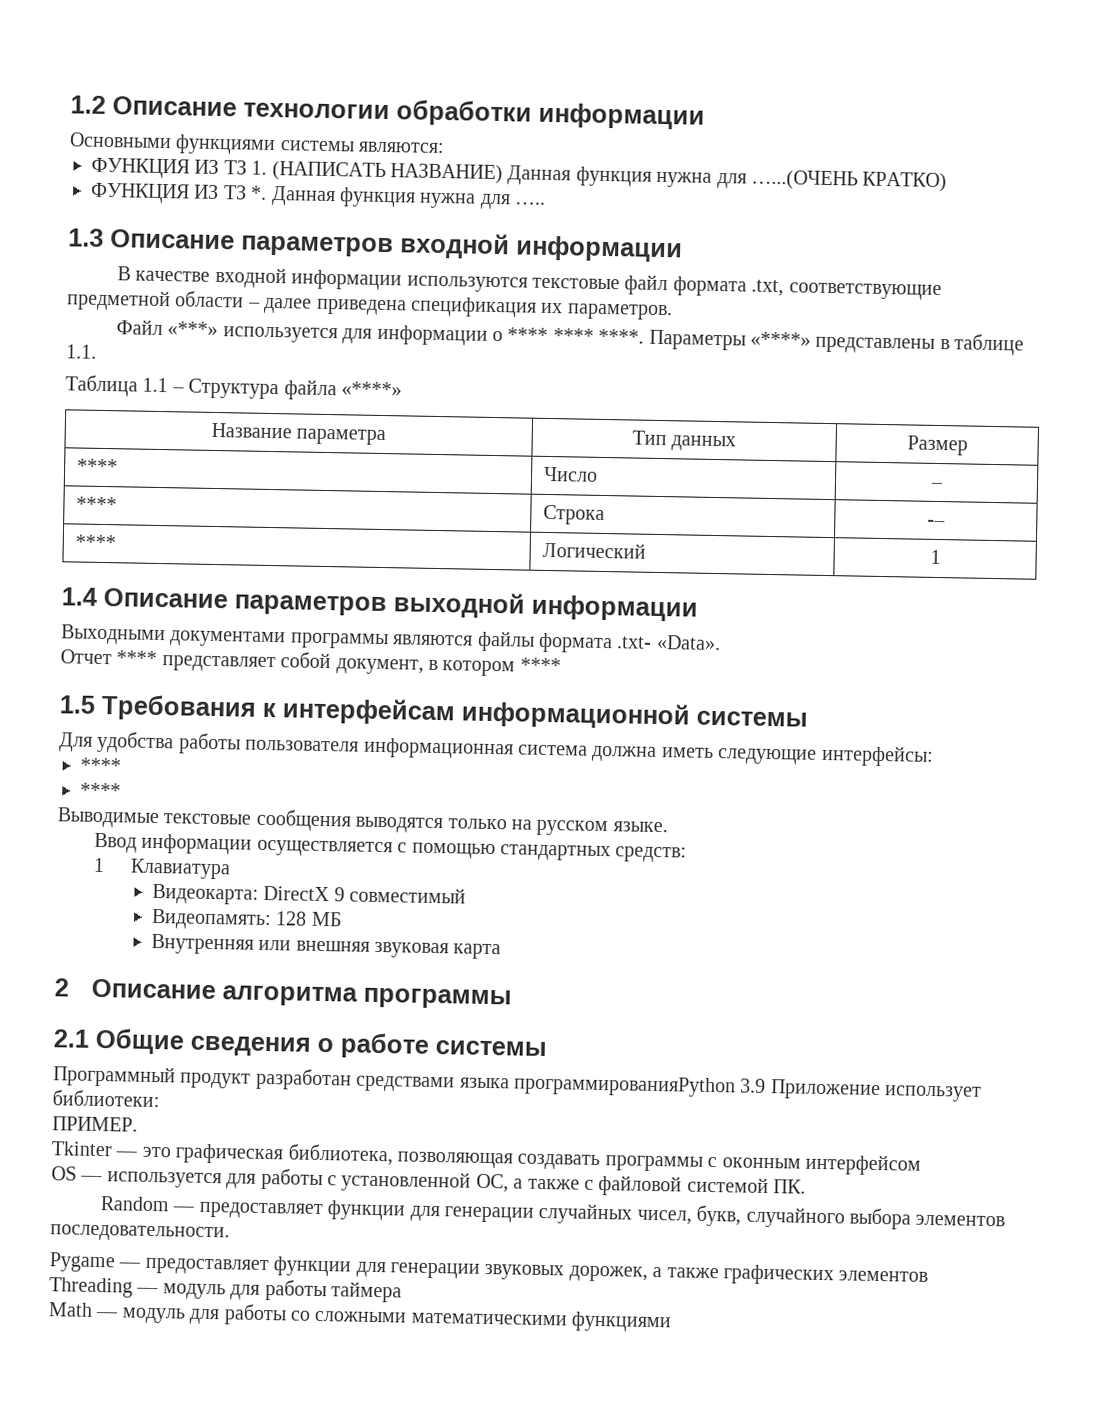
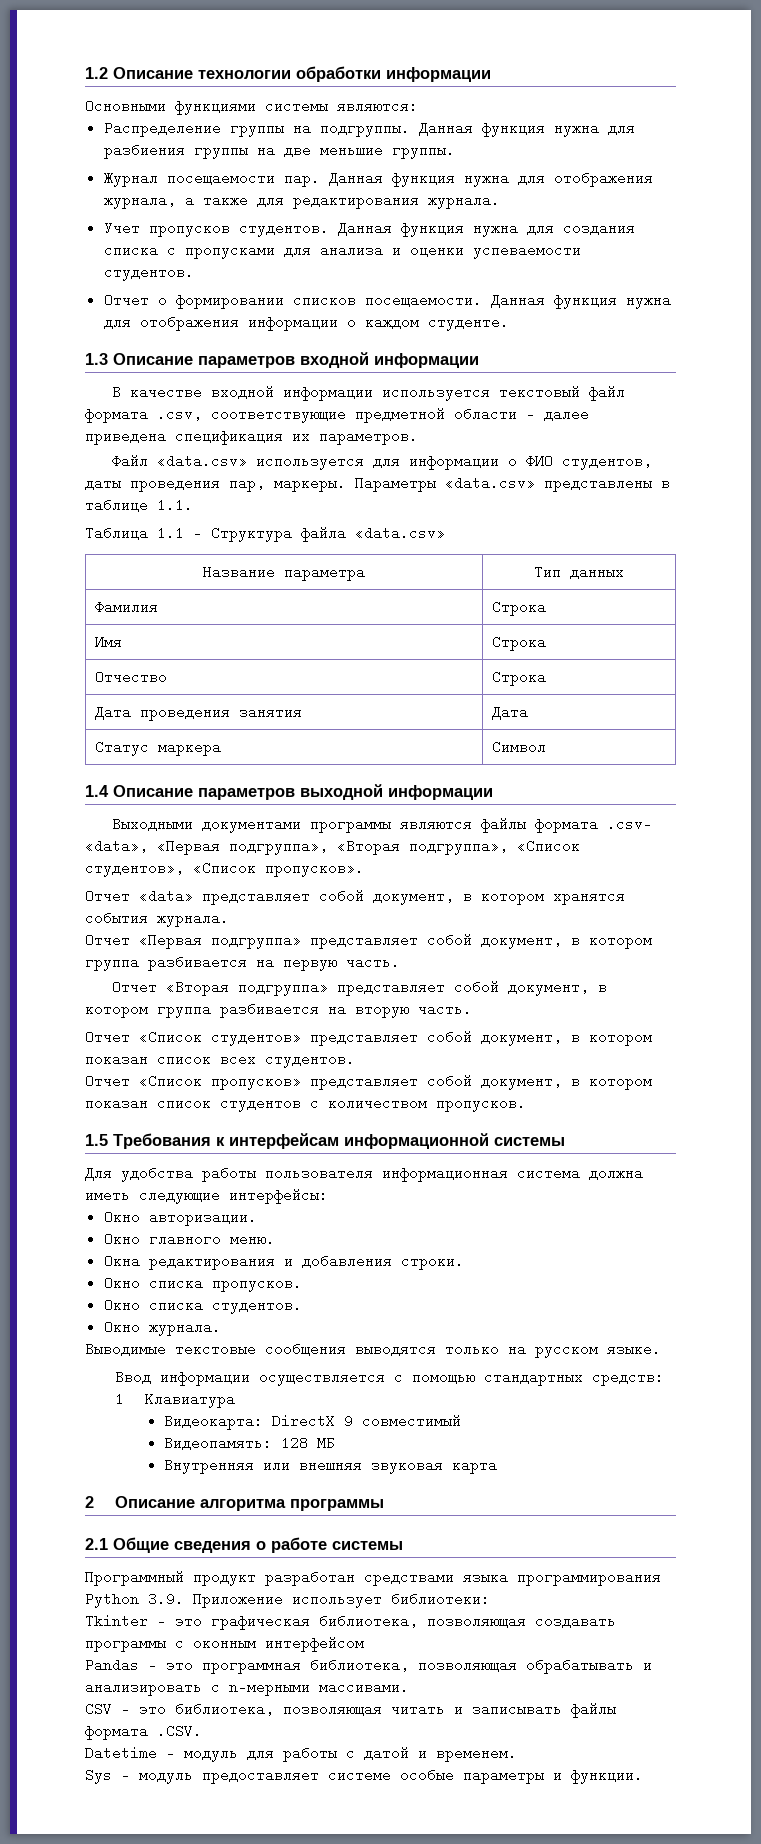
[91,157,948,193] [90,182,546,210] ФУНКЦИЯ ИЗ ТЗ 1. (НАПИСАТЬ НАЗВАНИЕ) Данная функция нужна для …...(ОЧЕНЬ КРАТКО) // ФУНКЦИЯ ИЗ ТЗ *. Данная функция нужна для ….. -> [103,119,635,137] [103,141,455,159] [103,169,653,187] [103,191,500,209] [103,219,635,237] [103,241,581,259] [103,263,194,281] [103,291,671,309] [103,313,509,331] Распределение группы на подгруппы. Данная функция нужна для разбиения группы на две меньшие группы. // Журнал посещаемости пар. Данная функция нужна для отображения журнала, а также для редактирования журнала. // Учет пропусков студентов. Данная функция нужна для создания списка с пропусками для анализа и оценки успеваемости студентов. // Отчет о формировании списков посещаемости. Данная функция нужна для отображения информации о каждом студенте.
[406,275,621,293] используются текстовые -> [381,383,580,401] используется текстовый
[751,279,785,297] .txt, -> [157,407,202,421] .csv,
[167,321,219,337] «***» -> [156,454,247,468] «data.csv»
[507,327,812,351] **** **** ****. Параметры «****» -> [525,452,652,470] [85,474,535,492] ФИО студентов, даты проведения пар, маркеры. Параметры «data.csv»
[341,381,402,397] «****» -> [355,526,445,540] «data.csv»
[906,435,968,456] [77,458,119,474] [543,466,599,482] [929,482,943,489] [76,496,118,512] [543,504,606,526] [927,519,946,527] [75,534,117,550] [542,541,647,559] [929,549,941,565] | Размер // **** | Число | – // **** | Строка | -– // **** | Логический | 1 -> [94,598,158,615] [491,598,546,616] [94,633,122,650] [491,633,546,651] [94,668,167,685] [491,668,546,686] [94,703,302,721] [491,703,528,720] [94,738,221,756] [491,738,546,755] // Фамилия | Строка // Имя | Строка // Отчество | Строка // Дата проведения занятия | Дата // Статус маркера | Символ
[616,634,721,651] [60,649,561,677] .txt- «Data». // Отчет **** представляет собой документ, в котором **** -> [606,817,652,831] [85,837,580,855] [85,859,364,877] [85,887,625,905] [85,909,229,927] [85,931,652,949] [85,953,400,971] [111,978,607,996] [85,1000,472,1018] [85,1028,652,1046] [85,1050,355,1068] [85,1072,652,1090] [85,1094,526,1112] .csv- «data», «Первая подгруппа», «Вторая подгруппа», «Список студентов», «Список пропусков». // Отчет «data» представляет собой документ, в котором хранятся события журнала. // Отчет «Первая подгруппа» представляет собой документ, в котором группа разбивается на первую часть. // Отчет «Вторая подгруппа» представляет собой документ, в котором группа разбивается на вторую часть. // Отчет «Список студентов» представляет собой документ, в котором показан список всех студентов. // Отчет «Список пропусков» представляет собой документ, в котором показан список студентов с количеством пропусков.
[80,757,121,773] [80,782,121,798] **** // **** -> [103,1208,257,1226] [103,1230,275,1247] [103,1252,464,1270] [103,1274,302,1292] [103,1296,302,1314] [103,1318,221,1336] Окно авторизации. // Окно главного меню. // Окна редактирования и добавления строки. // Окно списка пропусков. // Окно списка студентов. // Окно журнала.
[512,1074,767,1098] программированияPython 3.9 -> [517,1568,661,1586] [85,1592,184,1608] программирования Python 3.9.
[52,1116,138,1132] // ПРИМЕР. -> (490, 1598) none
[115,1151,139,1157] — -> [157,1614,166,1628] -
[51,1166,807,1197] [100,1196,1006,1230] [50,1224,230,1243] [49,1252,929,1286] [49,1277,402,1303] [48,1302,673,1333] OS — используется для работы с установленной ОС, а также с файловой системой ПК. // Random — предоставляет функции для генерации случайных чисел, букв, случайного выбора элементов последовательности. // Pygame — предоставляет функции для генерации звуковых дорожек, а также графических элементов // Threading — модуль для работы таймера // Math — модуль для работы со сложными математическими функциями -> [85,1656,652,1674] [85,1678,409,1696] [85,1700,616,1718] [85,1722,202,1740] [85,1744,517,1762] [85,1766,643,1784] Pandas - это программная библиотека, позволяющая обрабатывать и анализировать с n-мерными массивами. // CSV - это библиотека, позволяющая читать и записывать файлы формата .CSV. // Datetime - модуль для работы с датой и временем. // Sys - модуль предоставляет системе особые параметры и функции.

